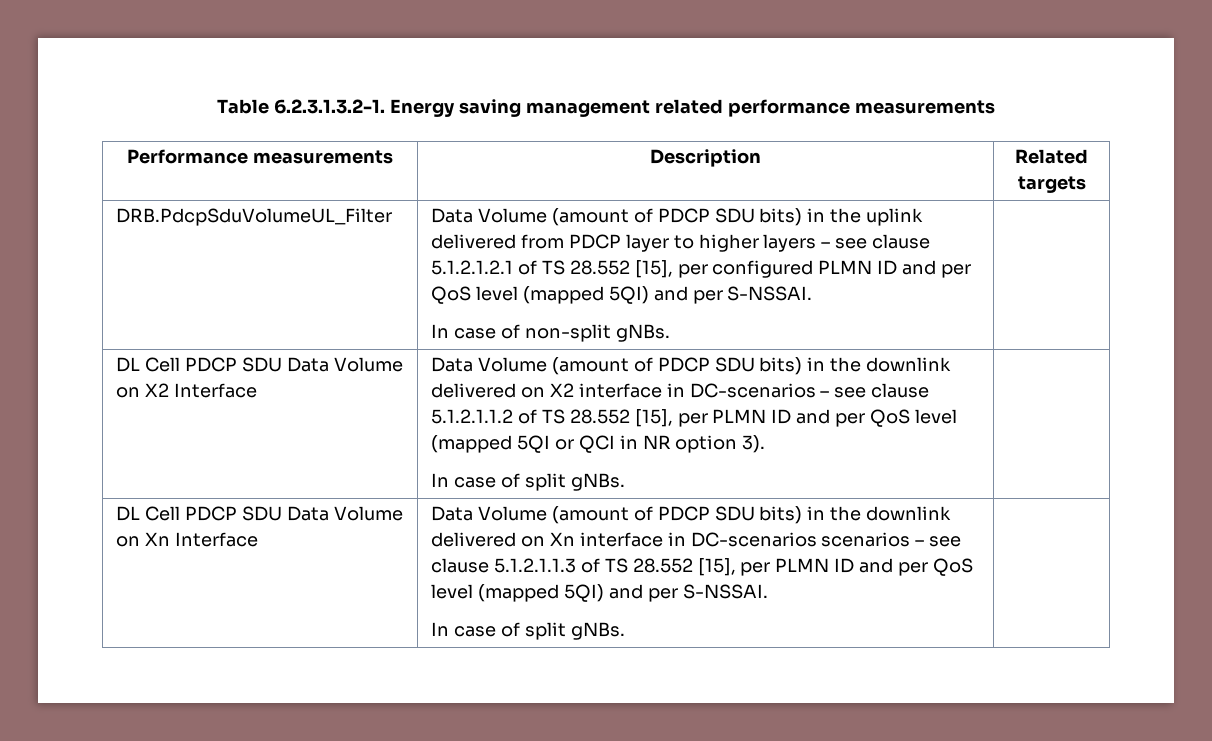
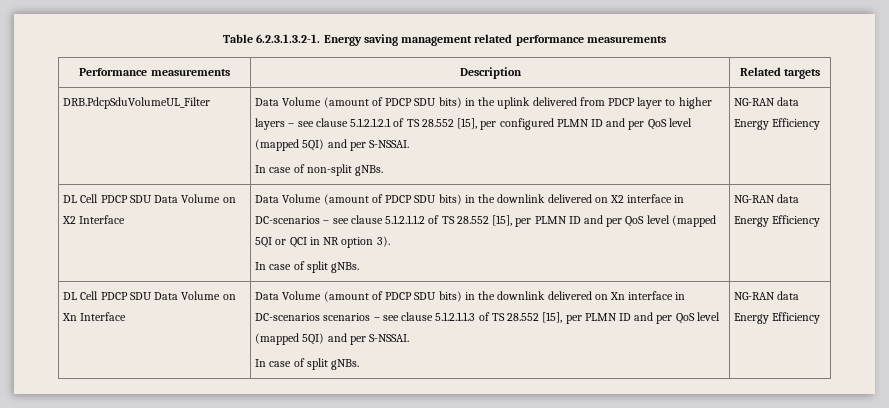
(670, 333) none -> [734,97,800,106] [734,118,821,130] NG-RAN data Energy Efficiency
(625, 482) none -> [734,194,800,203] [734,215,821,227] NG-RAN data Energy Efficiency
(625, 631) none -> [734,291,800,300] [734,312,821,324] NG-RAN data Energy Efficiency

